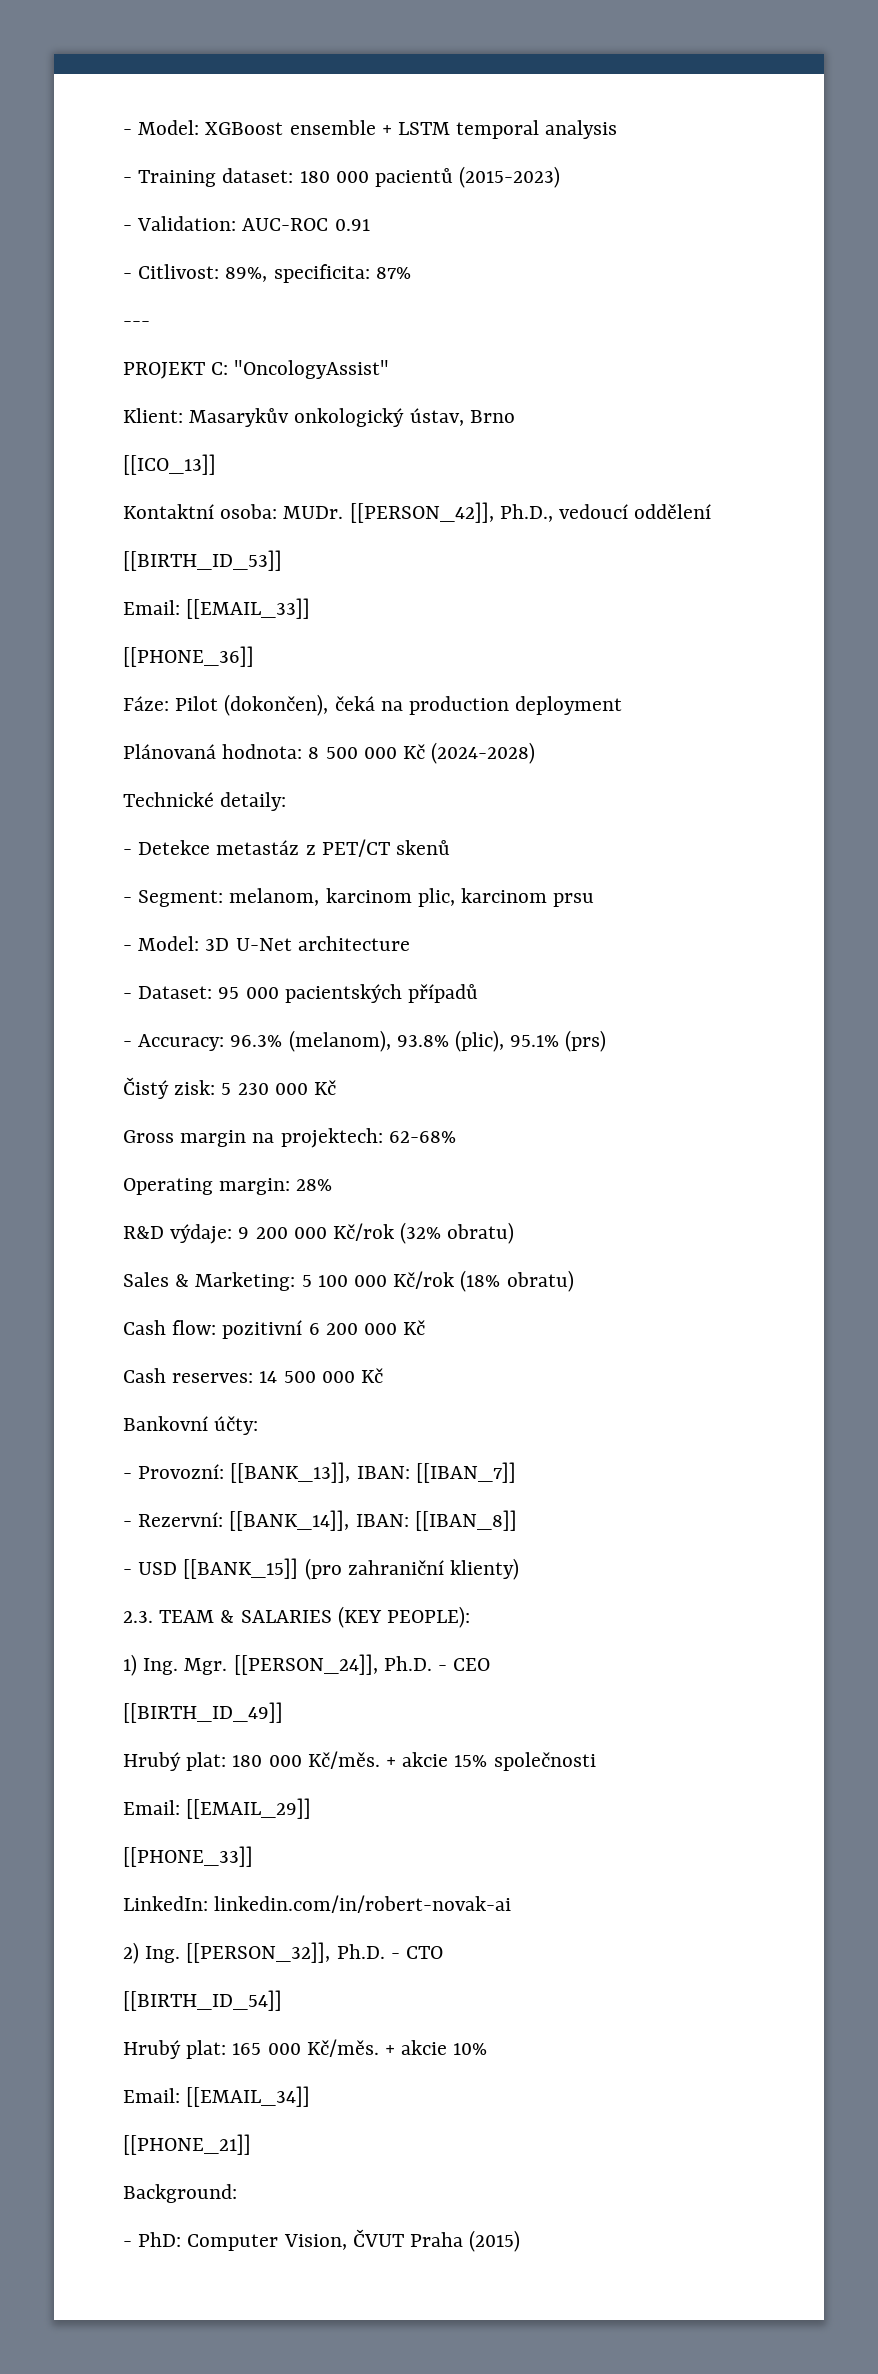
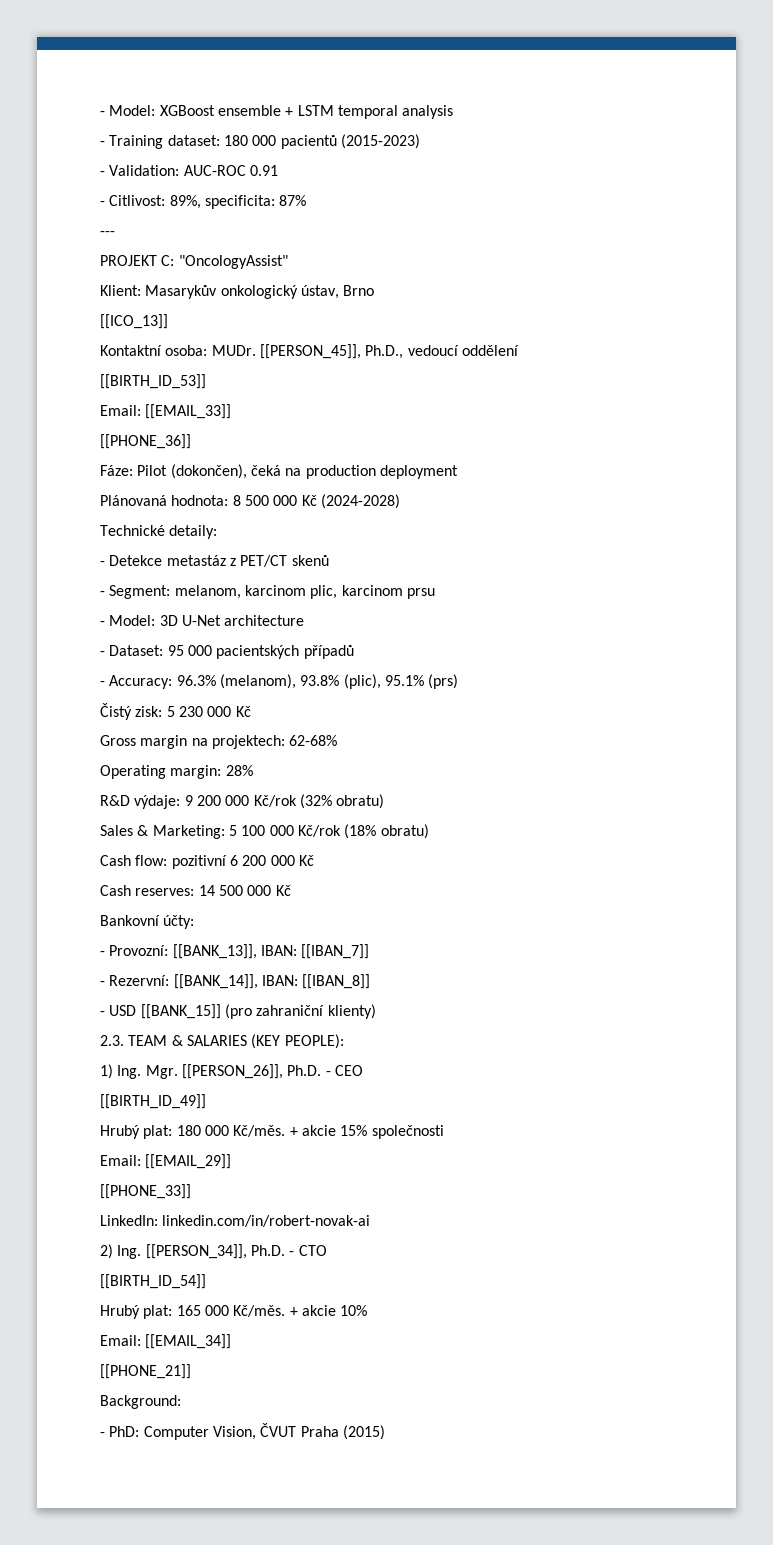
[349,502,494,523] [[PERSON_42]], -> [259,344,361,359] [[PERSON_45]],
[233,1654,378,1675] [[PERSON_24]], -> [181,1064,283,1079] [[PERSON_26]],
[186,1942,331,1963] [[PERSON_32]], -> [145,1244,247,1259] [[PERSON_34]],

